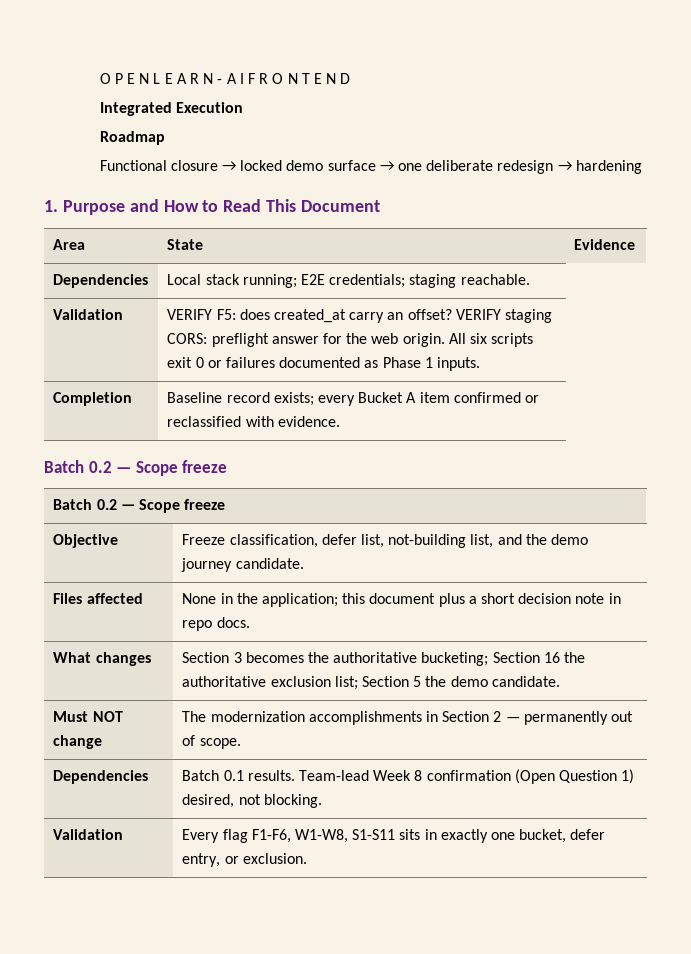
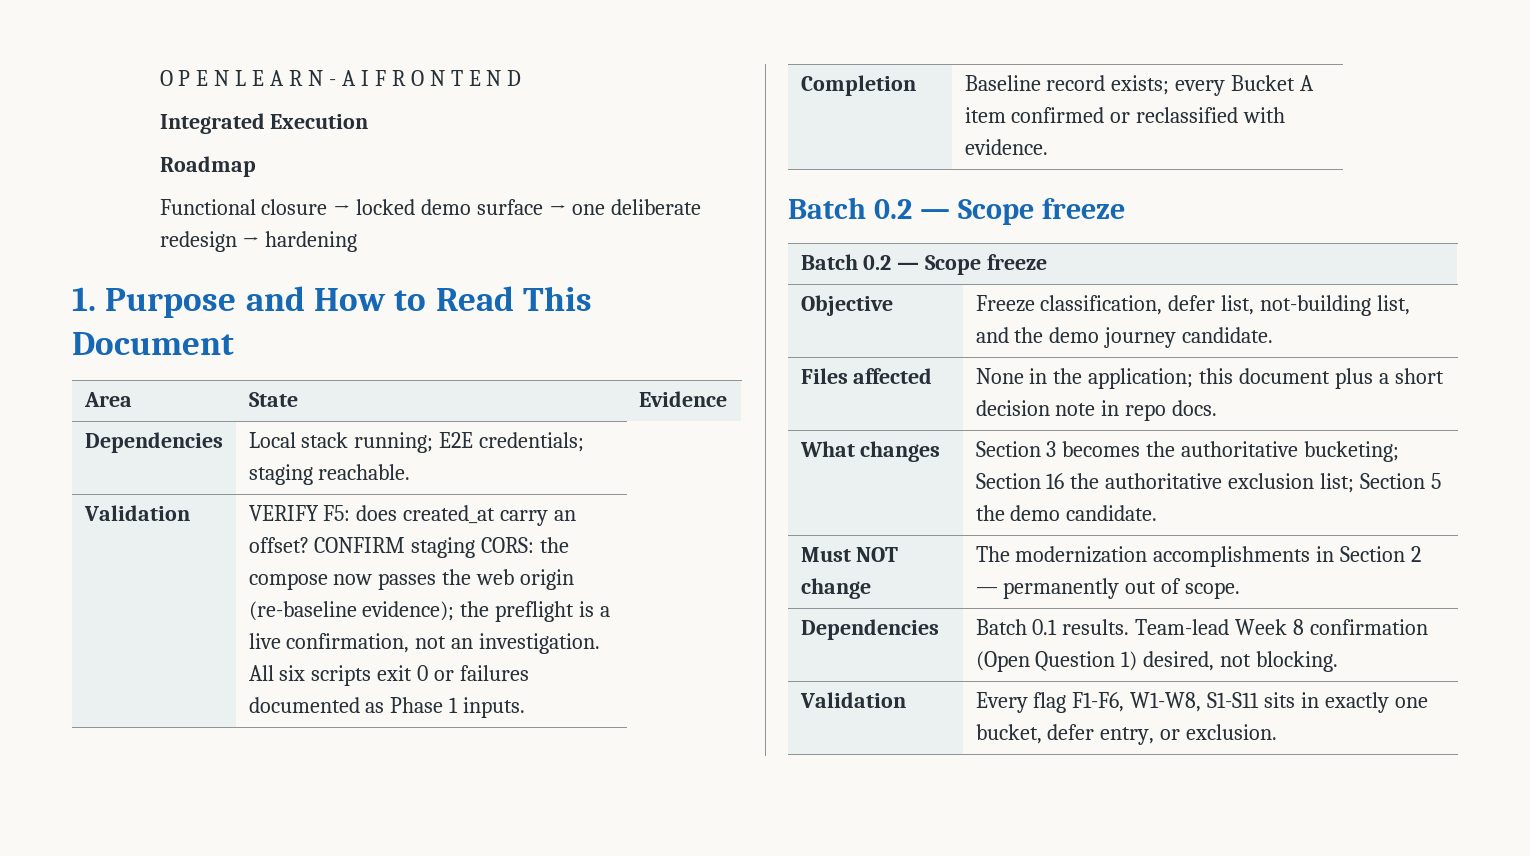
[455,309,501,320] VERIFY -> [314,537,406,553] CONFIRM
[211,333,445,347] preflight answer for the web origin. -> [540,537,570,553] [248,569,575,590] [248,601,611,622] [248,633,601,654] the compose now passes the web origin (re-baseline evidence); the preflight is a live confirmation, not an investigation.

